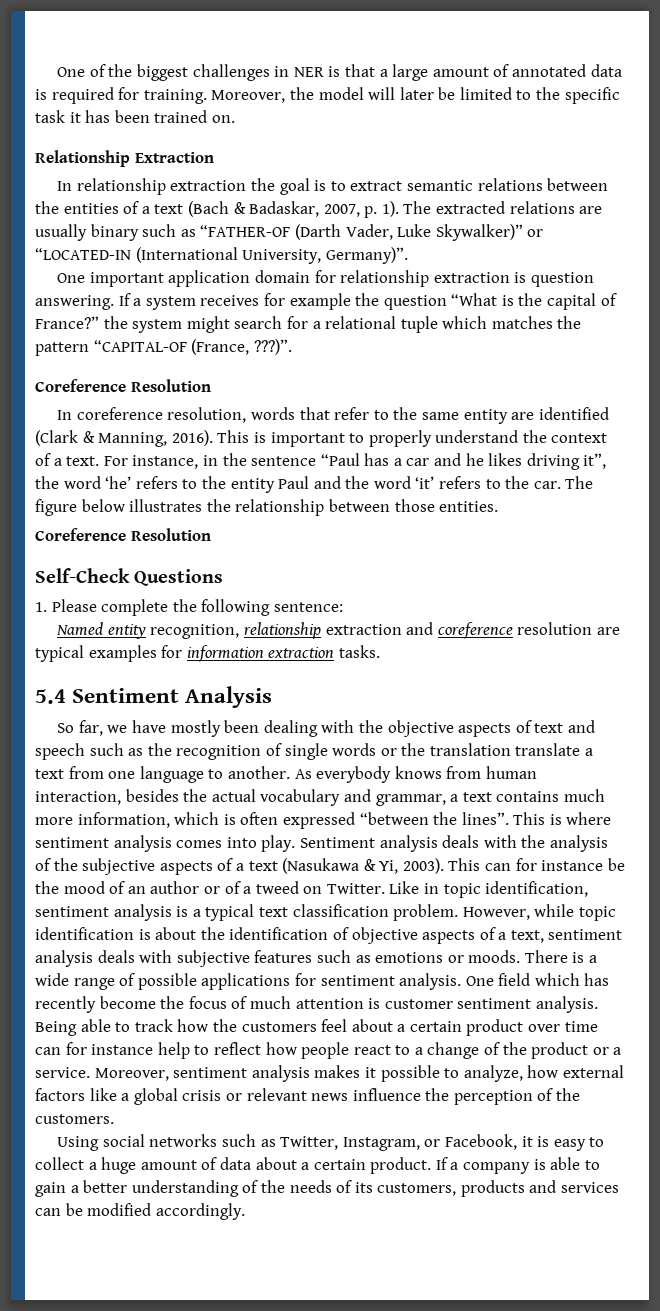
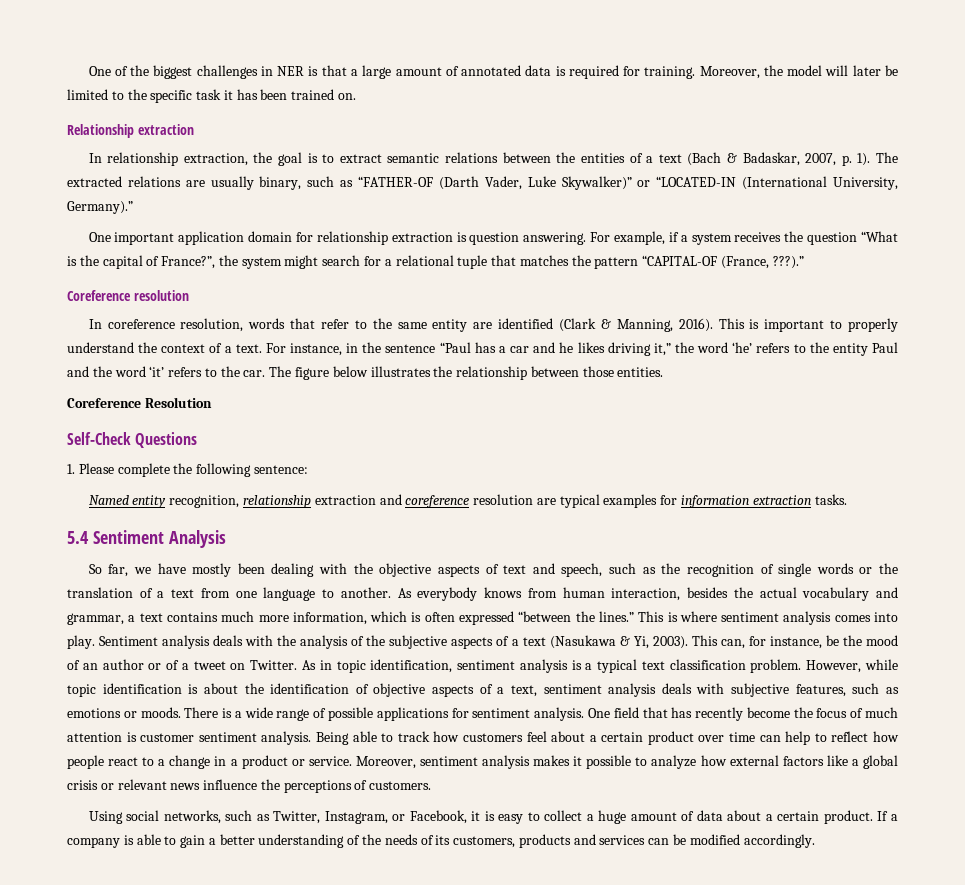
[134,152,214,163] Extraction -> [137,124,194,135] extraction
[170,180,247,191] extraction -> [183,153,248,166] extraction,
[90,224,139,241] binary -> [259,176,302,190] binary,
[325,247,408,264] Germany)”. -> [67,201,133,214] Germany).”
[118,293,131,306] If -> [590,231,679,245] For example, if
[263,293,351,310] for example -> (782, 237) none
[35,316,99,329] France?” -> [161,256,216,269] France?”,
[442,316,488,329] which -> [491,255,517,266] that
[253,339,292,355] [35,379,211,392] ???)”. // Coreference Resolution -> [772,256,804,269] [67,290,189,301] ???).” // Coreference resolution
[583,453,607,469] it”, -> [653,343,671,356] it,”
[35,743,85,760] speech -> [561,563,603,577] speech,
[515,743,581,756] translate -> [139,588,153,598] of
[461,812,509,825] lines”. -> [598,611,634,622] lines.”
[485,858,604,871] can for instance -> [720,636,822,649] can, for instance,
[255,881,299,894] tweed -> [193,661,226,670] tweet
[389,881,420,894] Like -> [301,660,316,670] As
[254,950,313,963] features -> [795,684,846,697] features,
[534,973,580,986] which -> [642,707,668,718] that
[212,1019,237,1032] the -> (460, 736) none
[65,1042,154,1055] for instance -> (781, 738) none
[484,1042,527,1055] of the -> [214,756,238,766] in a
[613,1047,622,1055] a -> (305, 762) none
[463,1065,523,1082] analyze, -> [651,755,697,769] analyze
[453,1088,581,1105] perception of the -> [283,780,368,793] perceptions of
[149,1134,218,1147] networks -> [163,810,221,824] networks,

